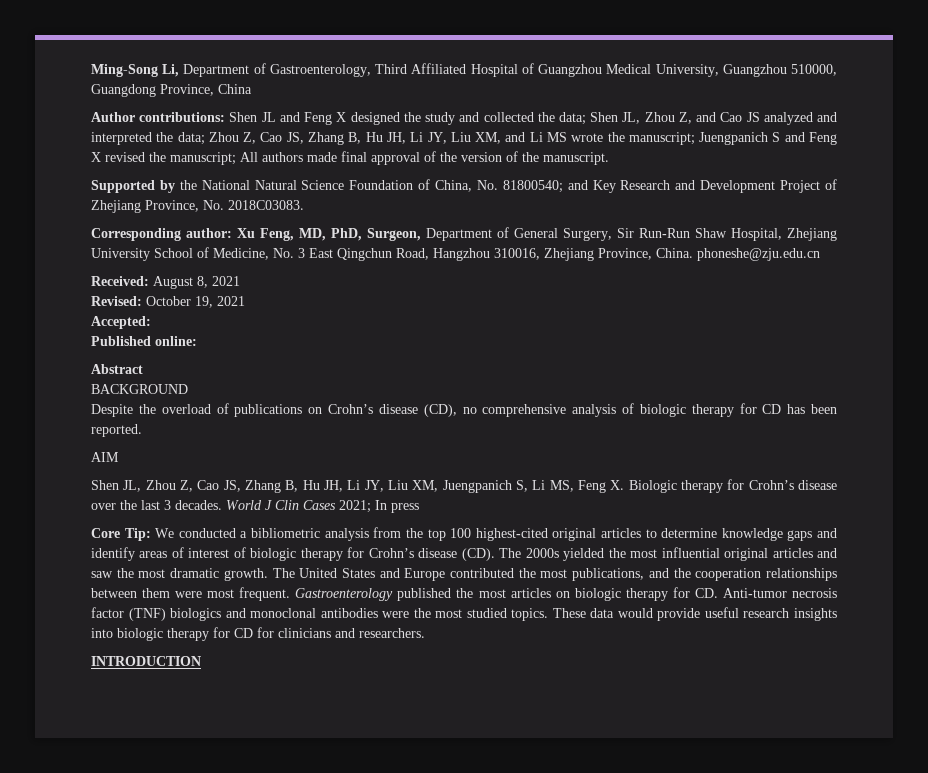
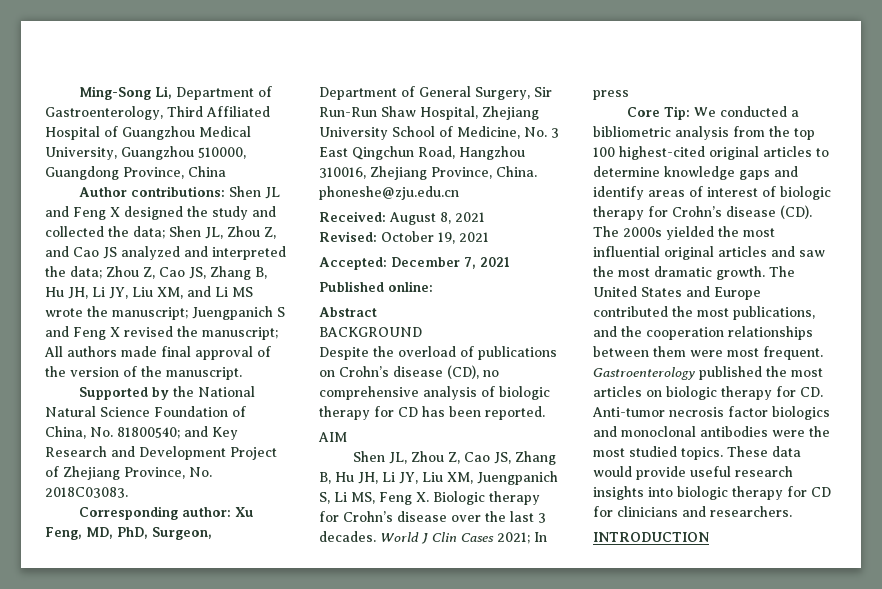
(151, 322) none -> [391,257,510,269] December 7, 2021
[128,608,166,621] (TNF) -> (768, 411) none

